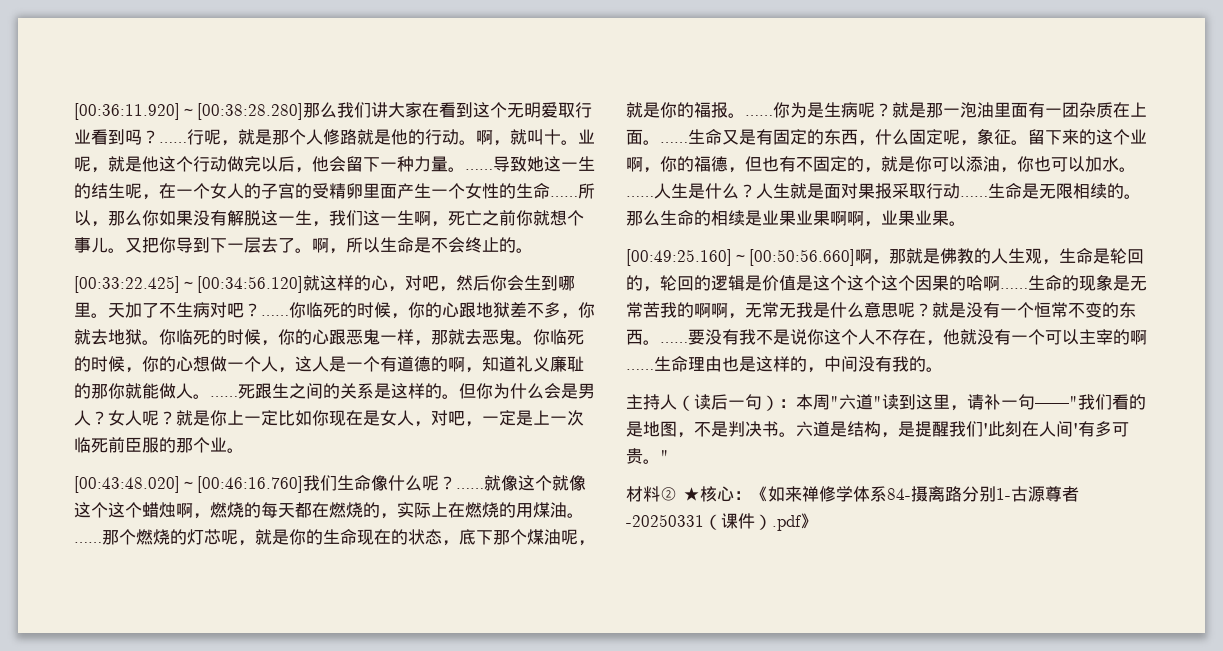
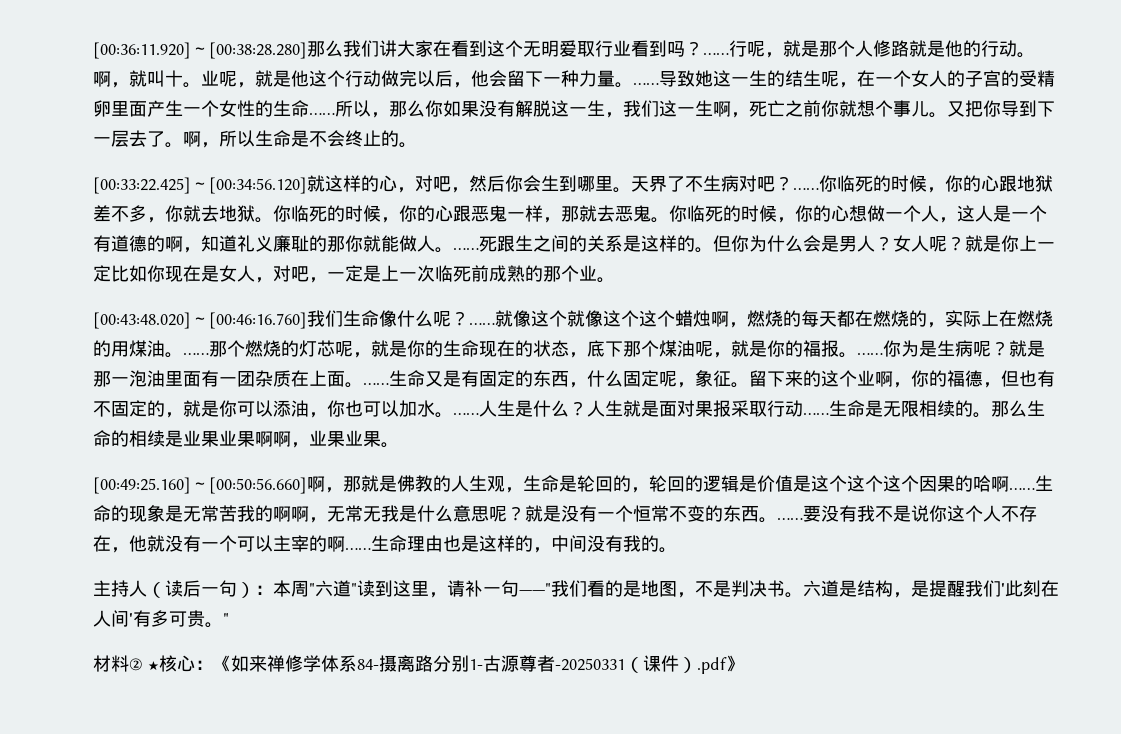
[125,302,142,318] 加 -> [649,176,667,192] 界
[125,437,159,453] 臣服 -> [489,265,525,282] 成熟

